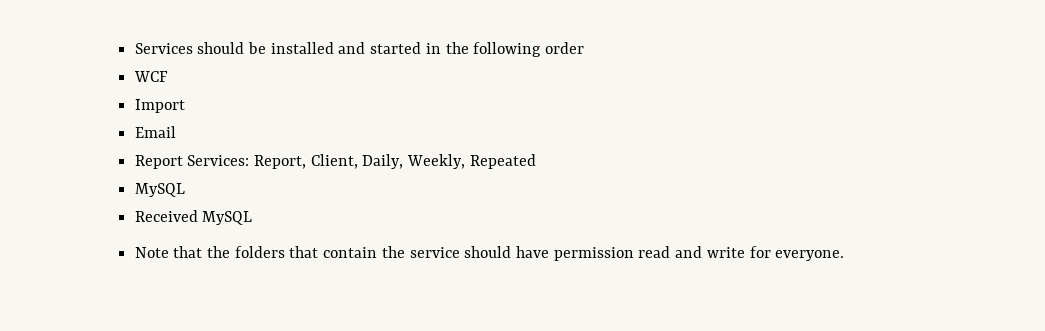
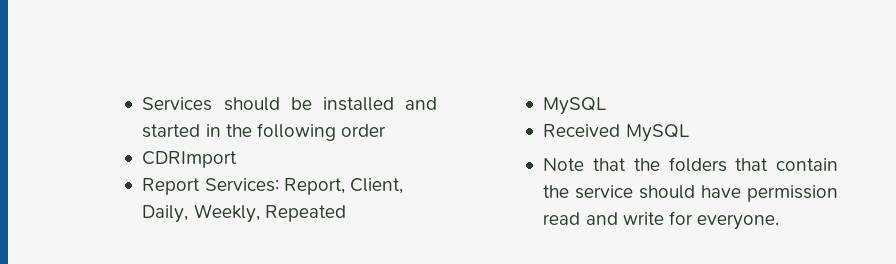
[133,71,168,82] [134,99,185,113] [134,126,176,138] WCF // Import // Email -> [142,151,238,168] CDRImport

